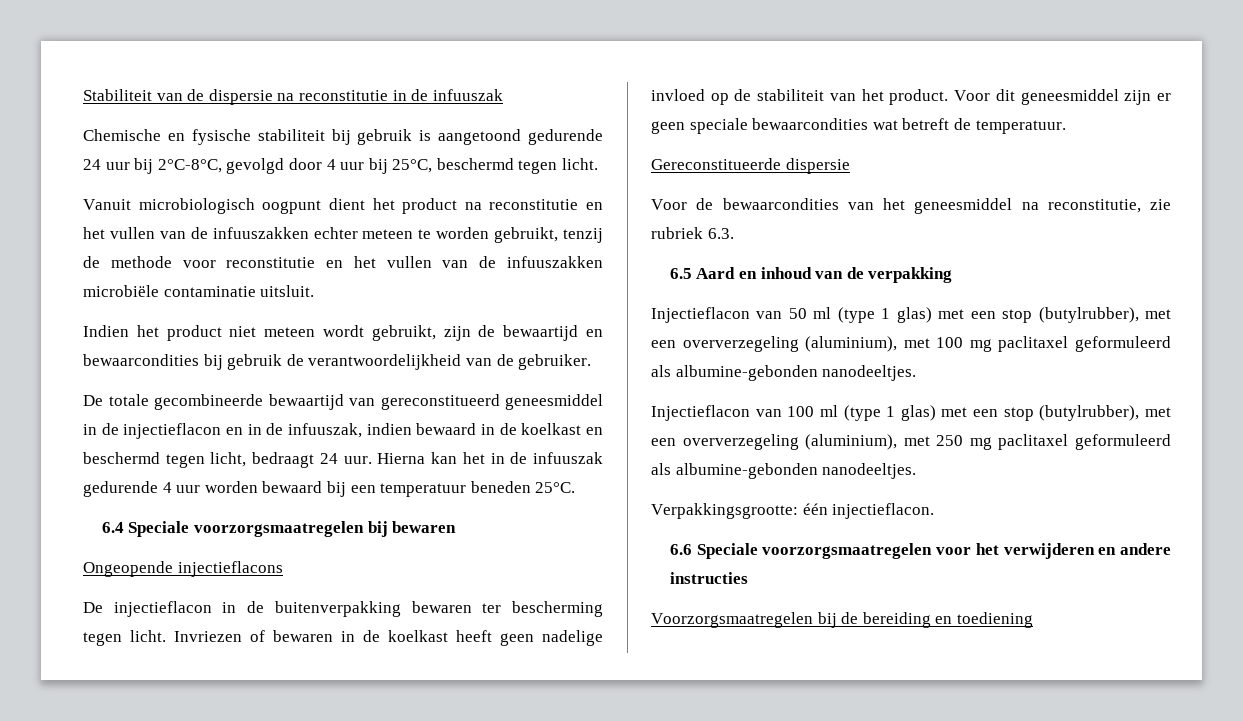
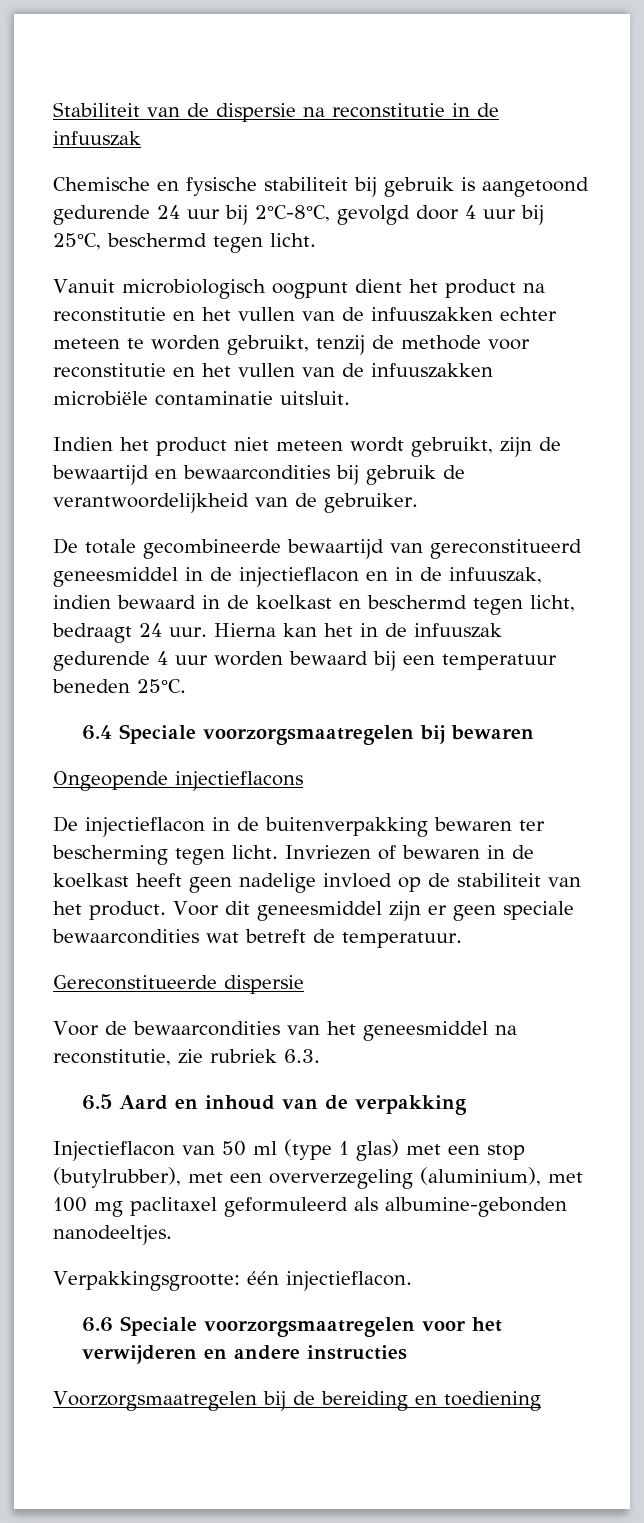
[651,405,1171,421] [651,434,1171,450] [651,463,917,479] // Injectieflacon van 100 ml (type 1 glas) met een stop (butylrubber), met een oververzegeling (aluminium), met 250 mg paclitaxel geformuleerd als albumine-gebonden nanodeeltjes. -> (172, 1235) none

